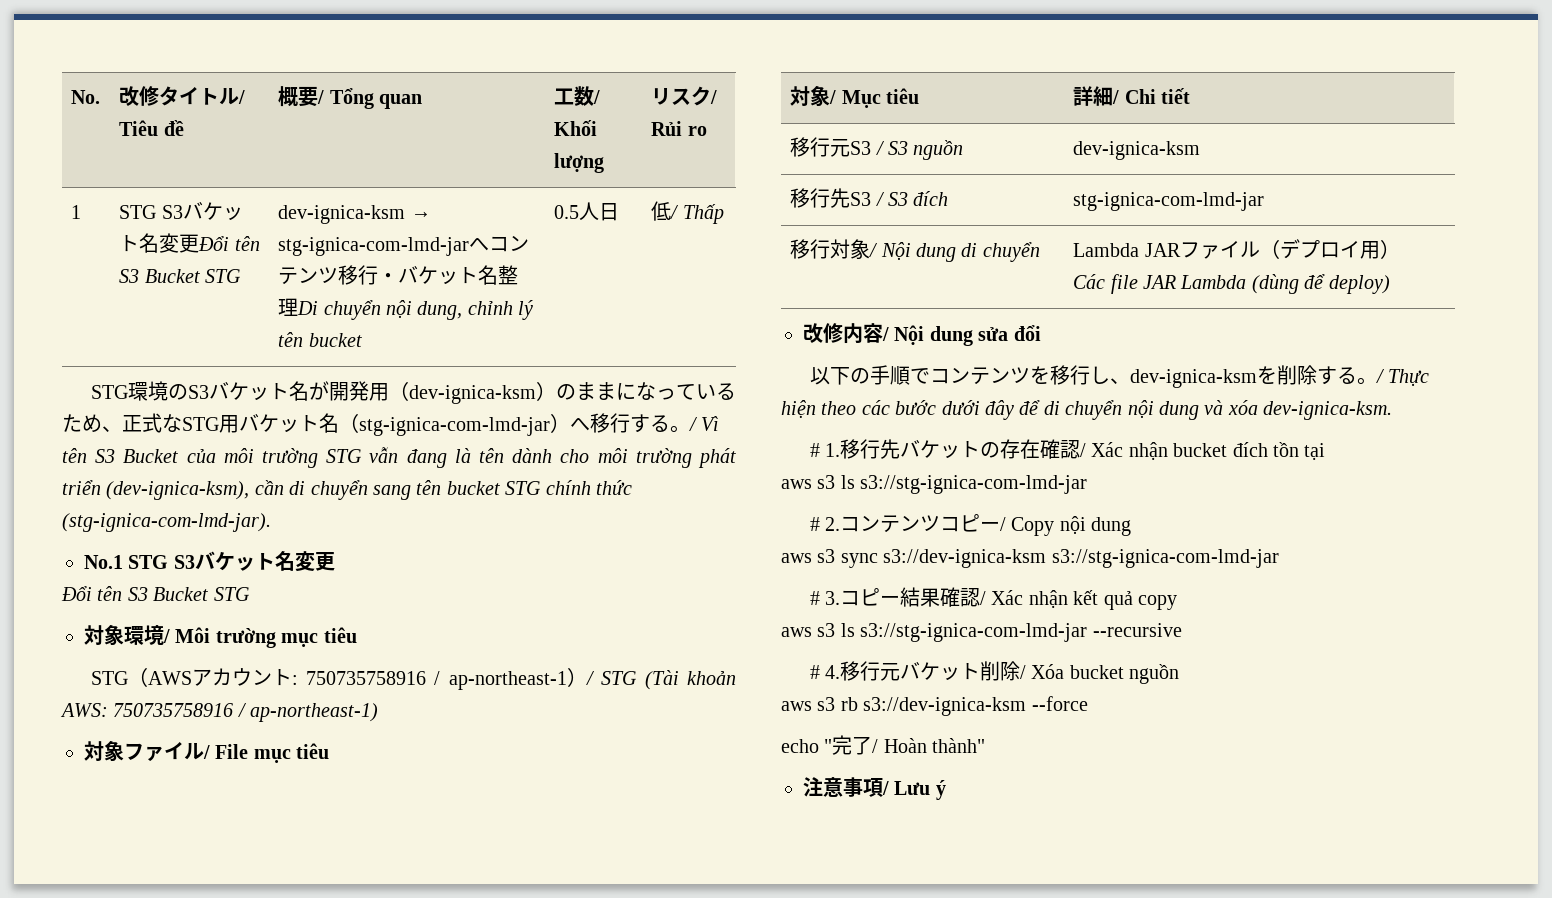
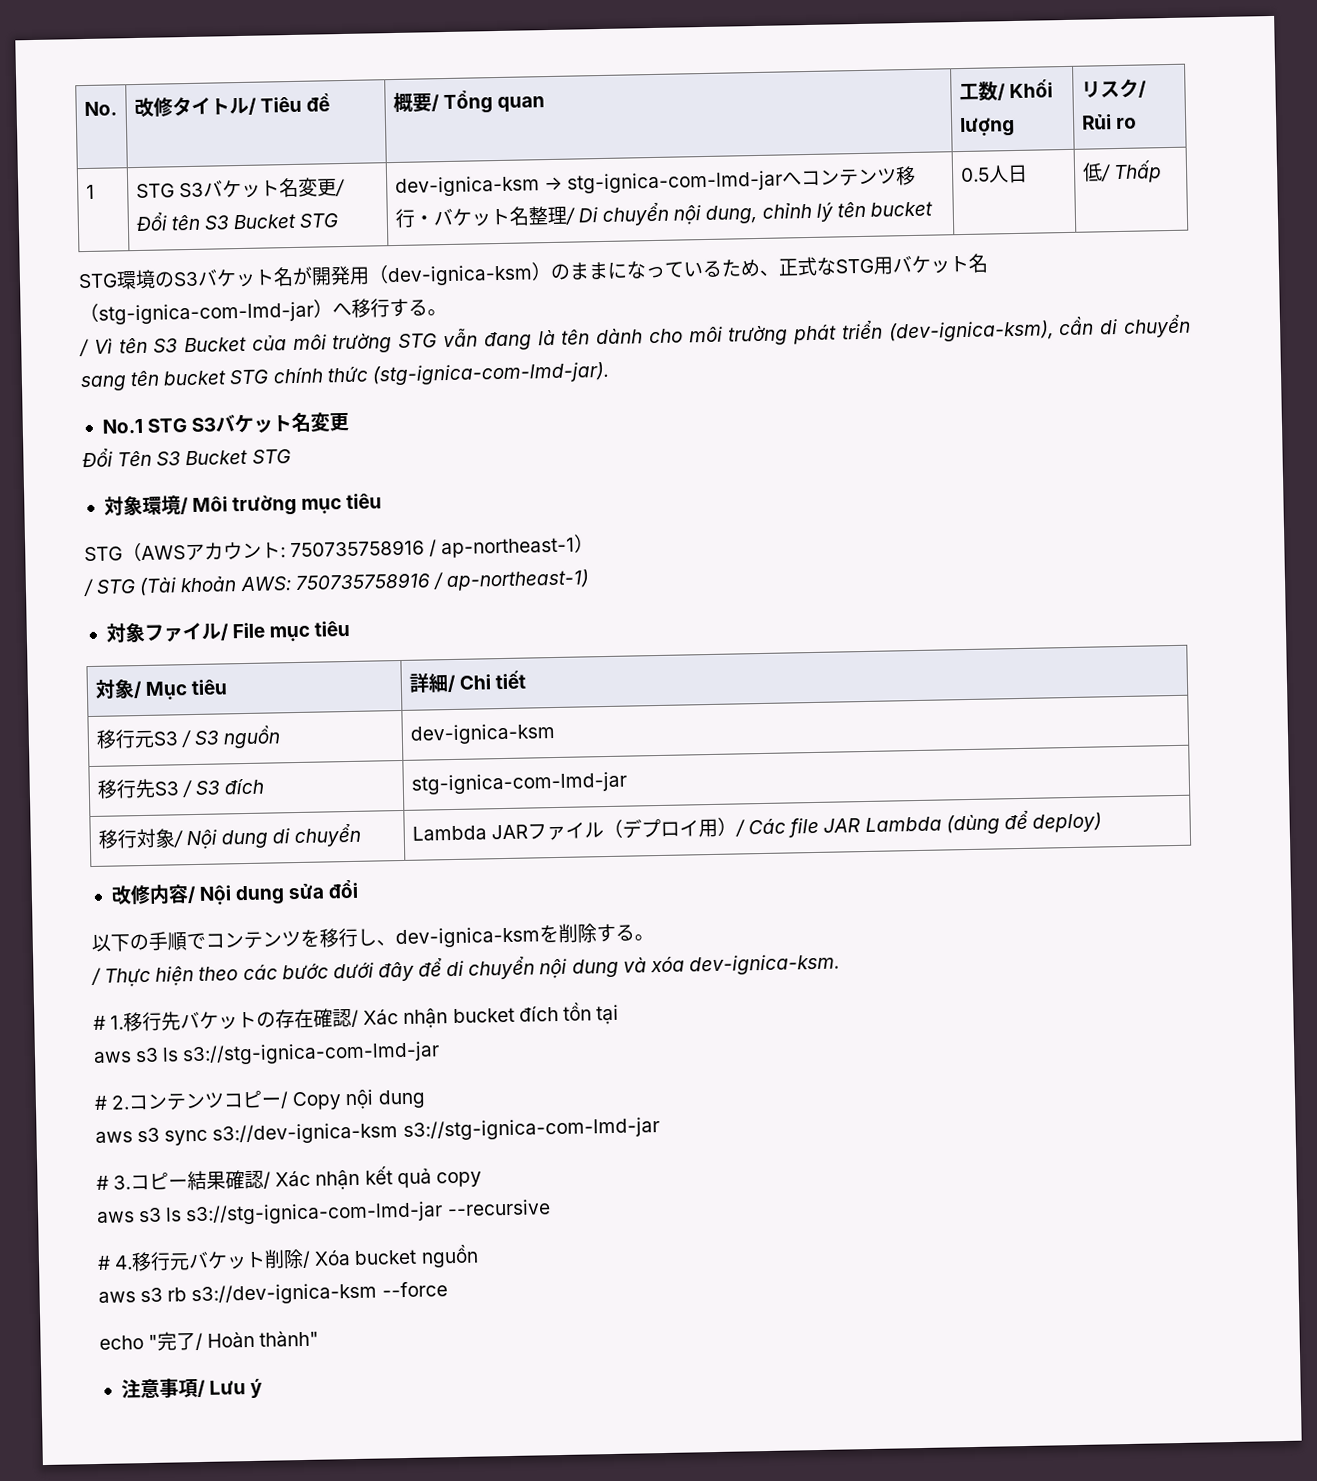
(200, 243) none -> [335,178,346,197] /
(299, 307) none -> [564,207,575,225] /
(690, 429) none -> (447, 312) //
[97,586,123,601] tên -> [117,450,153,467] Tên
(587, 677) none -> (595, 544) //
(1400, 249) // -> [735,819,746,837] /
(1377, 381) none -> (654, 937) //

